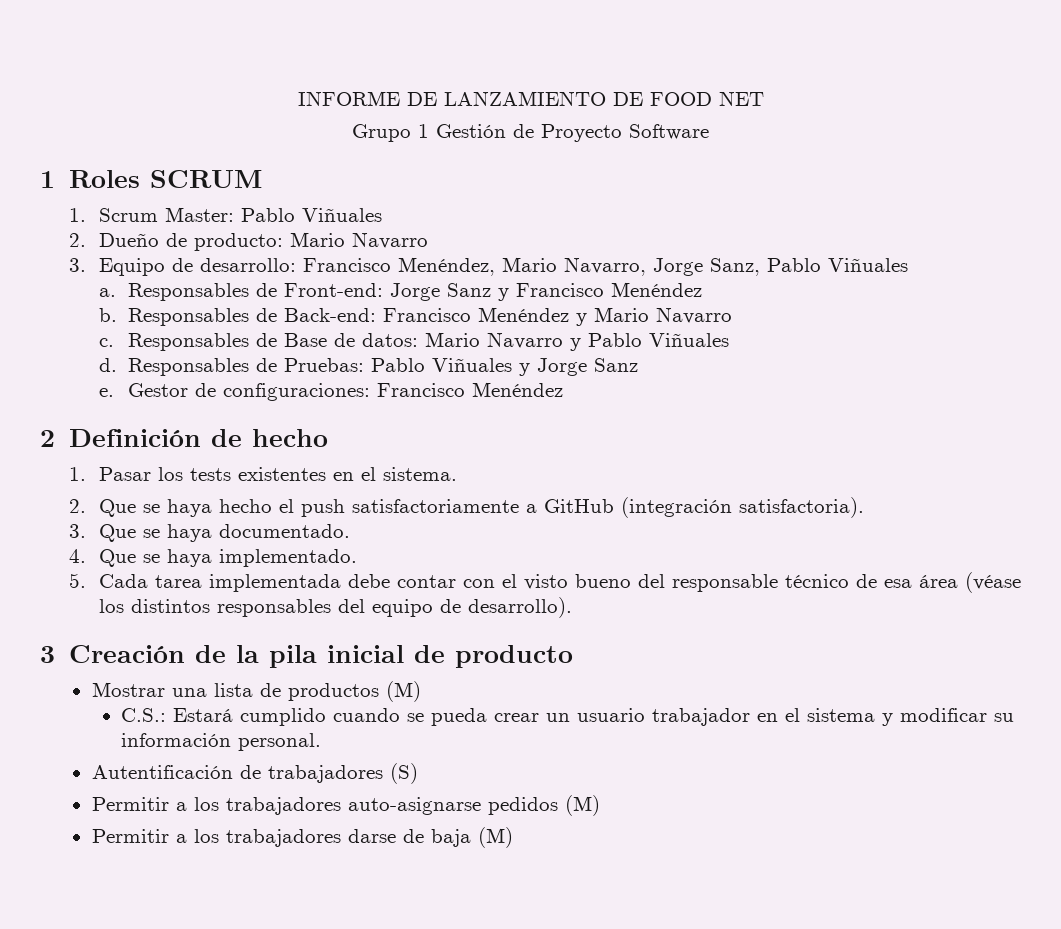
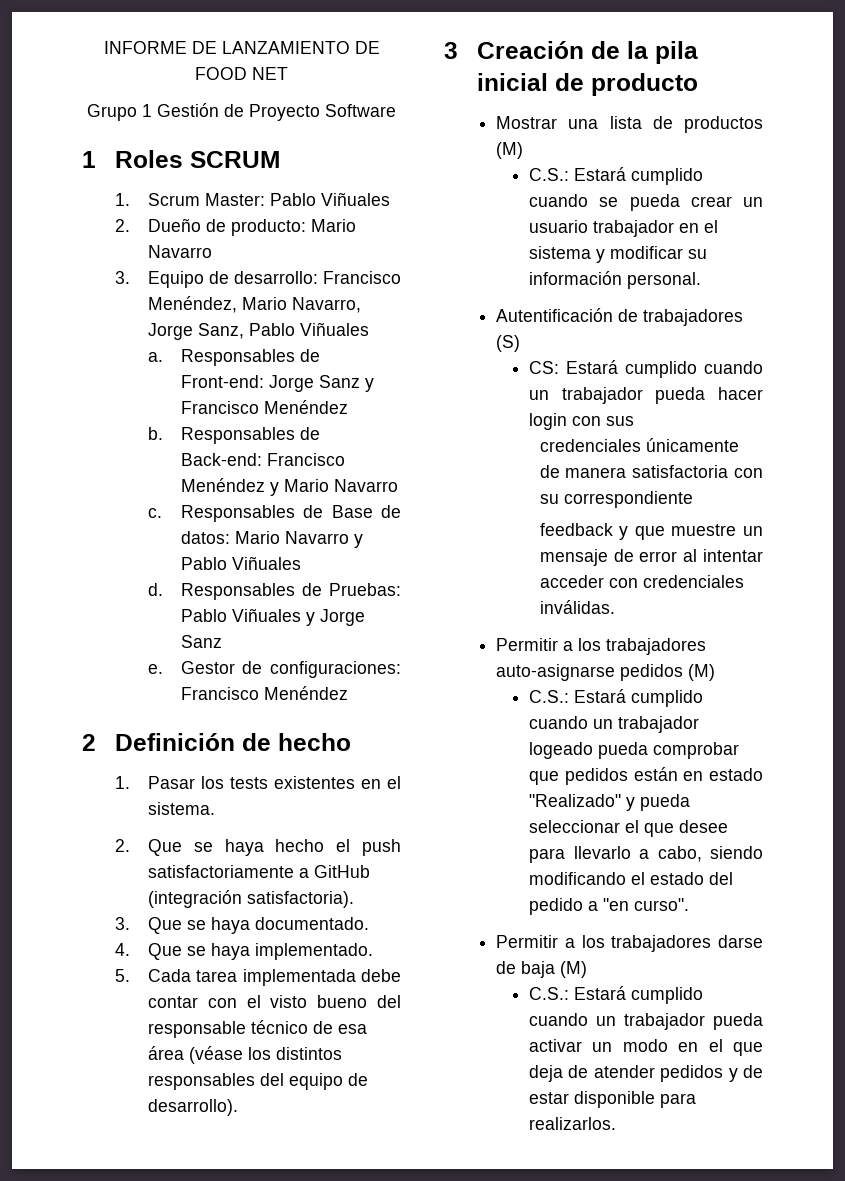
(418, 773) none -> [529,360,763,378] [529,387,763,404] [529,413,635,430] [539,438,739,452] [539,465,763,478] [539,491,693,508] [539,523,763,540] [539,549,763,566] [539,575,744,588] [539,600,615,614] // CS: Estará cumplido cuando un trabajador pueda hacer login con sus // credenciales únicamente de manera satisfactoria con su correspondiente // feedback y que muestre un mensaje de error al intentar acceder con credenciales inválidas.
(600, 805) none -> [529,689,704,707] [529,716,700,733] [529,742,740,759] [529,767,763,785] [529,794,691,811] [529,820,729,837] [529,846,763,863] [529,872,734,885] [529,898,690,915] // C.S.: Estará cumplido cuando un trabajador logeado pueda comprobar que pedidos están en estado "Realizado" y pueda seleccionar el que desee para llevarlo a cabo, siendo modificando el estado del pedido a "en curso".
(513, 837) none -> [529,986,704,1004] [529,1013,763,1030] [529,1039,763,1056] [529,1065,763,1082] [529,1091,697,1108] [529,1117,617,1130] // C.S.: Estará cumplido cuando un trabajador pueda activar un modo en el que deja de atender pedidos y de estar disponible para realizarlos.

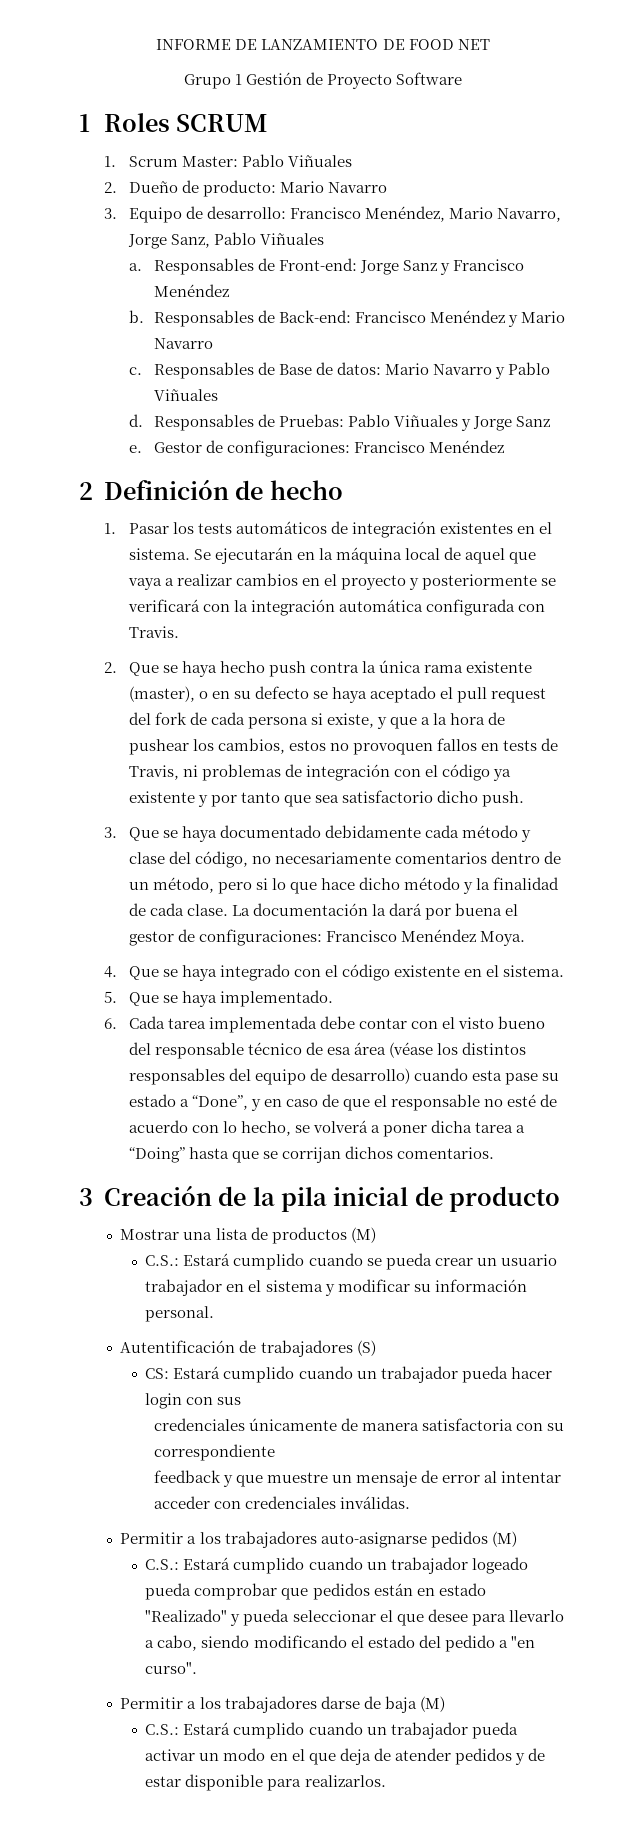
(268, 783) none -> [236,521,437,538] automáticos de integración
(215, 808) none -> [193,547,537,564] [127,573,557,590] [127,599,546,616] [128,626,179,638] Se ejecutarán en la máquina local de aquel que vaya a realizar cambios en el proyecto y posteriormente se verificará con la integración automática configurada con Travis.
[336,839,401,856] [147,865,370,878] [147,890,354,908] [114,917,369,934] [114,943,130,956] el push satisfactoriamente a GitHub (integración satisfactoria). // 3. Que se haya documentado. // 4. -> [269,660,533,677] [128,686,547,703] [128,712,506,729] [128,738,559,755] [128,764,512,781] [128,790,525,807] [103,825,532,842] [128,851,562,868] [128,877,560,894] [128,903,519,920] [128,929,526,946] [103,964,565,981] [103,991,117,1003] push contra la única rama existente (master), o en su defecto se haya aceptado el pull request del fork de cada persona si existe, y que a la hora de pushear los cambios, estos no provoquen fallos en tests de Travis, ni problemas de integración con el código ya existente y por tanto que sea satisfactorio dicho push. // 3. Que se haya documentado debidamente cada método y clase del código, no necesariamente comentarios dentro de un método, pero si lo que hace dicho método y la finalidad de cada clase. La documentación la dará por buena el gestor de configuraciones: Francisco Menéndez Moya. // 4. Que se haya integrado con el código existente en el sistema. // 5.
[114,969,130,982] 5. -> [103,1018,117,1029] 6.
[147,1099,238,1116] desarrollo). -> [331,1068,560,1085] [128,1094,558,1111] [128,1120,526,1137] [128,1146,495,1163] desarrollo) cuando esta pase su estado a “Done”, y en caso de que el responsable no esté de acuerdo con lo hecho, se volverá a poner dicha tarea a “Doing” hasta que se corrijan dichos comentarios.

